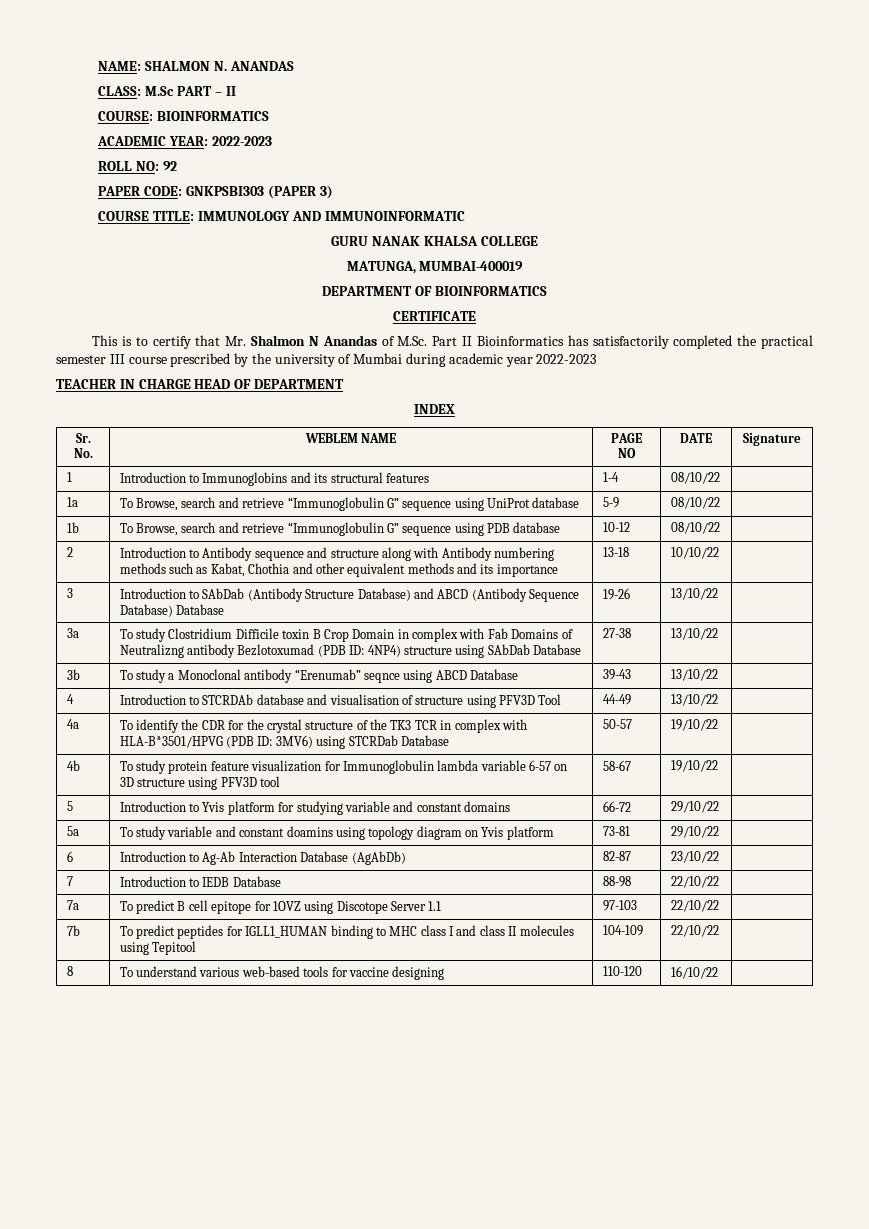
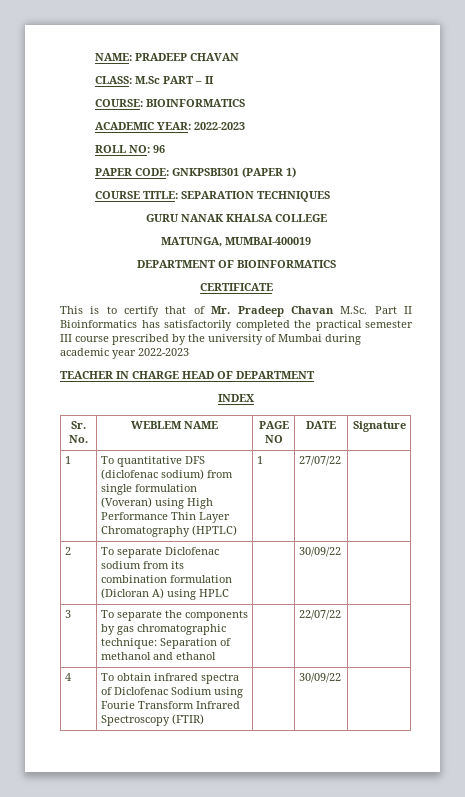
[145,61,294,71] SHALMON N. ANANDAS -> [134,53,239,61] PRADEEP CHAVAN
[162,161,177,171] 92 -> [152,145,165,153] 96
[185,185,333,199] GNKPSBI303 (PAPER 3) -> [171,167,296,178] GNKPSBI301 (PAPER 1)
[197,211,465,221] IMMUNOLOGY AND IMMUNOINFORMATIC -> [180,191,330,202] SEPARATION TECHNIQUES
[225,335,395,346] Mr. Shalmon N Anandas of -> [193,306,334,317] of Mr. Pradeep Chavan
[119,472,429,486] [602,472,619,482] [670,472,720,484] [66,497,78,507] [119,497,580,511] [602,497,619,508] [670,497,720,509] [66,522,79,533] [119,522,561,536] [602,522,630,532] [670,522,720,534] [66,547,73,557] [119,547,555,561] [119,563,558,577] [602,547,629,557] [670,547,719,559] [66,588,73,598] [119,588,580,602] [119,604,225,617] [602,588,630,600] [670,588,718,600] [66,628,79,638] [119,628,573,642] [119,644,582,658] [602,628,631,638] [670,628,718,640] [66,669,80,680] [119,669,519,683] [602,669,631,680] [670,669,718,681] [66,694,74,704] [119,694,562,708] [602,694,631,705] [670,694,718,706] [66,719,79,729] [119,719,527,733] [119,735,449,749] [602,719,632,729] [670,719,718,731] [66,760,80,771] [119,760,568,774] [119,776,281,790] [602,760,631,771] [670,760,718,772] [66,801,73,811] [119,801,511,815] [602,801,631,812] [670,801,719,813] [66,826,79,836] [119,826,554,840] [602,826,630,836] [670,826,719,838] [66,851,73,862] [119,851,406,865] [602,851,631,861] [670,851,719,863] [66,876,73,886] [119,876,281,887] [602,876,631,887] [670,876,719,888] [66,900,79,910] [119,900,442,914] [602,900,637,911] [670,900,719,912] [66,925,80,936] [119,925,574,939] [119,941,197,955] [602,925,643,936] [670,925,719,937] [66,966,73,976] [119,966,445,980] [602,966,642,976] [670,966,718,979] Introduction to Immunoglobins and its structural features | 1-4 | 08/10/22 | // 1a | To Browse, search and retrieve “Immunoglobulin G” sequence using UniProt database | 5-9 | 08/10/22 | // 1b | To Browse, search and retrieve “Immunoglobulin G” sequence using PDB database | 10-12 | 08/10/22 | // 2 | Introduction to Antibody sequence and structure along with Antibody numbering methods such as Kabat, Chothia and other equivalent methods and its importance | 13-18 | 10/10/22 | // 3 | Introduction to SAbDab (Antibody Structure Database) and ABCD (Antibody Sequence Database) Database | 19-26 | 13/10/22 | // 3a | To study Clostridium Difficile toxin B Crop Domain in complex with Fab Domains of Neutralizng antibody Bezlotoxumad (PDB ID: 4NP4) structure using SAbDab Database | 27-38 | 13/10/22 | // 3b | To study a Monoclonal antibody “Erenumab” seqnce using ABCD Database | 39-43 | 13/10/22 | // 4 | Introduction to STCRDAb database and visualisation of structure using PFV3D Tool | 44-49 | 13/10/22 | // 4a | To identify the CDR for the crystal structure of the TK3 TCR in complex with HLA-B*3501/HPVG (PDB ID: 3MV6) using STCRDab Database | 50-57 | 19/10/22 | // 4b | To study protein feature visualization for Immunoglobulin lambda variable 6-57 on 3D structure using PFV3D tool | 58-67 | 19/10/22 | // 5 | Introduction to Yvis platform for studying variable and constant domains | 66-72 | 29/10/22 | // 5a | To study variable and constant doamins using topology diagram on Yvis platform | 73-81 | 29/10/22 | // 6 | Introduction to Ag-Ab Interaction Database (AgAbDb) | 82-87 | 23/10/22 | // 7 | Introduction to IEDB Database | 88-98 | 22/10/22 | // 7a | To predict B cell epitope for 1OVZ using Discotope Server 1.1 | 97-103 | 22/10/22 | // 7b | To predict peptides for IGLL1_HUMAN binding to MHC class I and class II molecules using Tepitool | 104-109 | 22/10/22 | // 8 | To understand various web-based tools for vaccine designing | 110-120 | 16/10/22 -> [100,456,205,467] [100,469,233,480] [100,484,197,495] [100,497,213,509] [100,512,230,523] [100,525,237,537] [256,456,263,464] [298,456,341,466] [64,547,71,555] [100,547,219,558] [100,561,184,569] [100,575,232,583] [100,588,229,600] [298,547,341,557] [64,610,71,618] [100,610,248,621] [100,624,226,635] [100,638,231,649] [100,652,216,660] [298,610,341,620] [64,673,71,681] [100,673,239,684] [100,687,243,698] [100,701,240,709] [100,714,204,726] [298,673,341,683] To quantitative DFS (diclofenac sodium) from single formulation (Voveran) using High Performance Thin Layer Chromatography (HPTLC) | 1 | 27/07/22 | // 2 | To separate Diclofenac sodium from its combination formulation (Dicloran A) using HPLC | | 30/09/22 | // 3 | To separate the components by gas chromatographic technique: Separation of methanol and ethanol | | 22/07/22 | // 4 | To obtain infrared spectra of Diclofenac Sodium using Fourie Transform Infrared Spectroscopy (FTIR) | | 30/09/22

